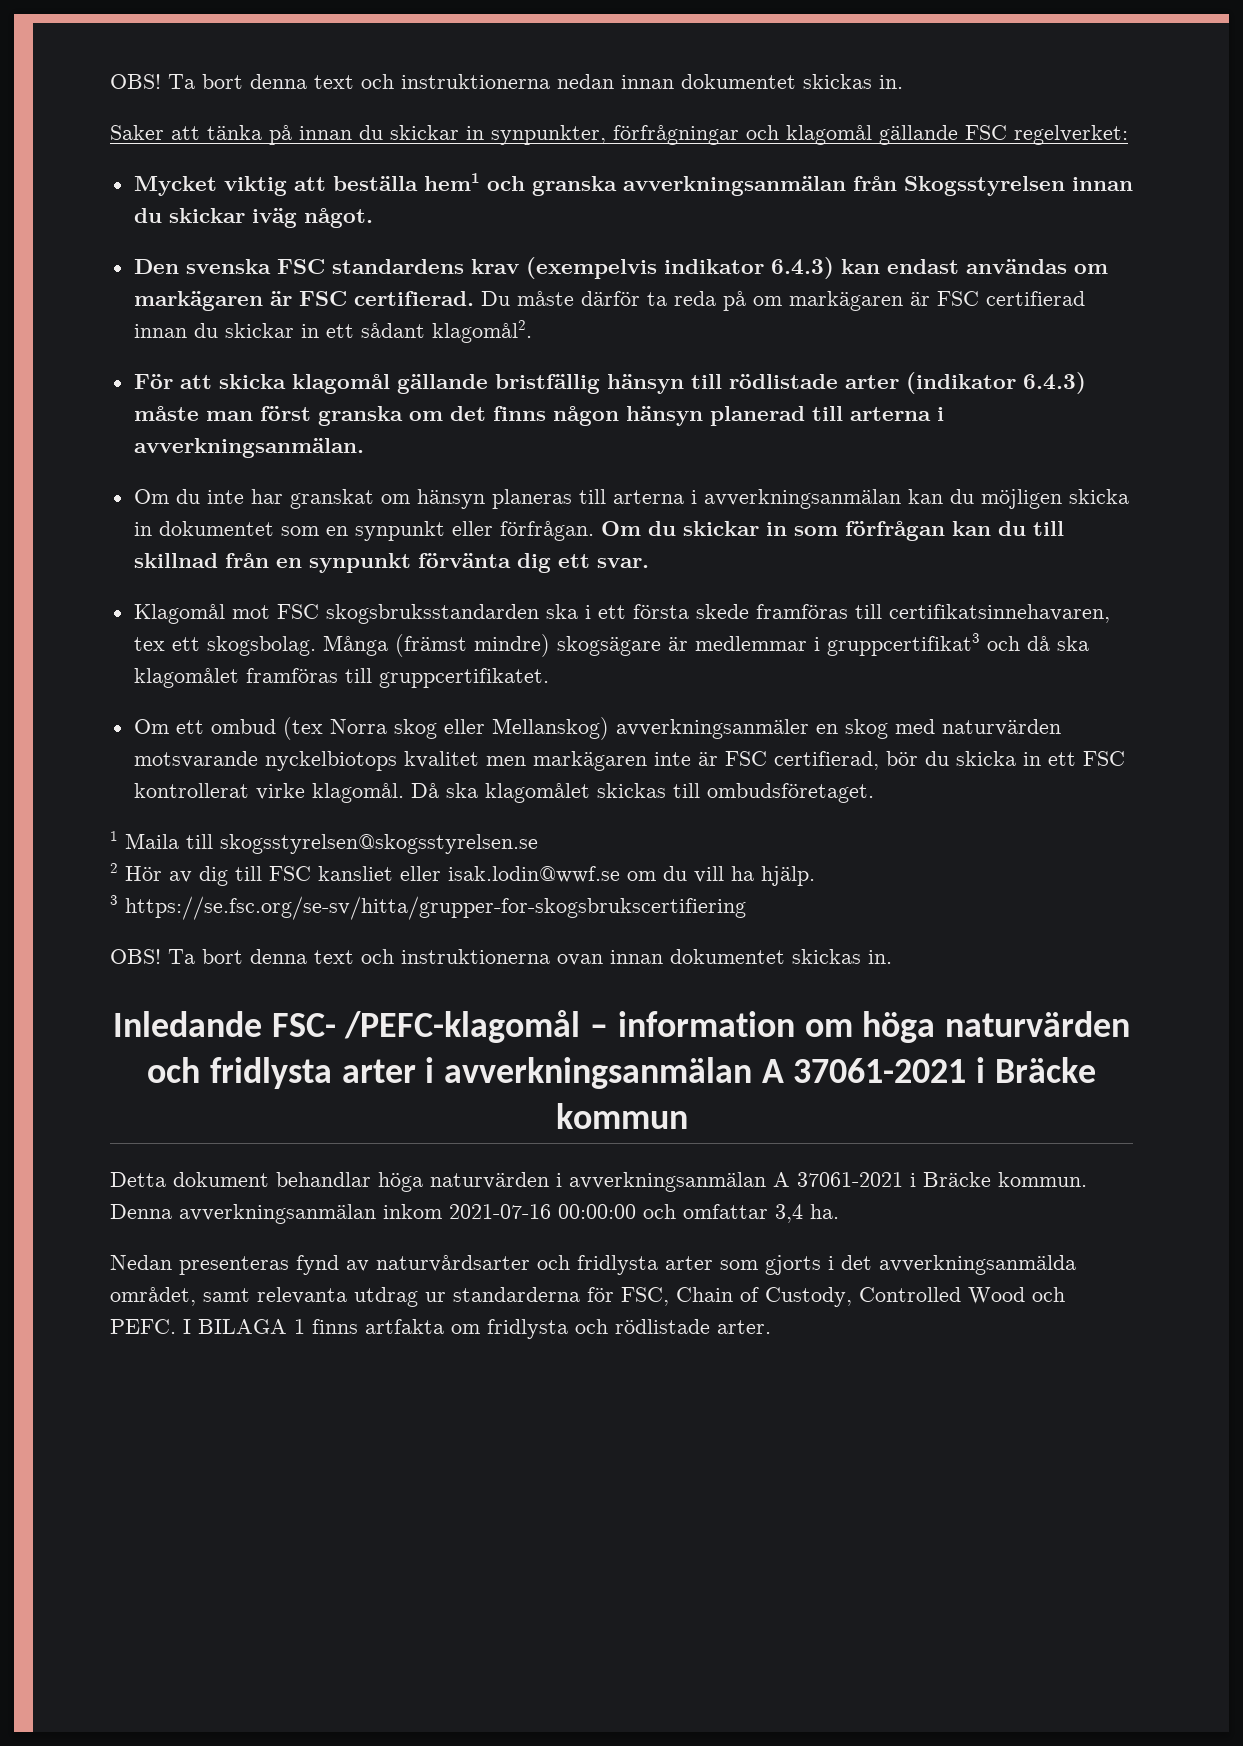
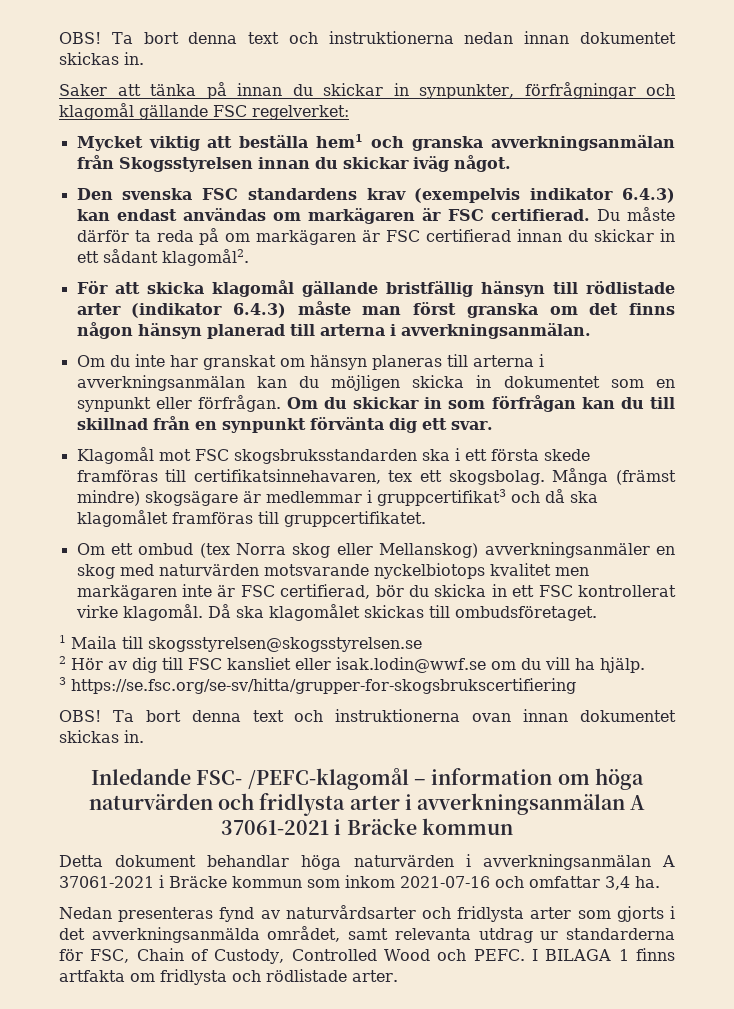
[998,1172,1087,1187] [110,1204,376,1224] kommun. Denna avverkningsanmälan -> [232,876,340,888] kommun som
[558,1204,636,1219] 00:00:00 -> (490, 882) none

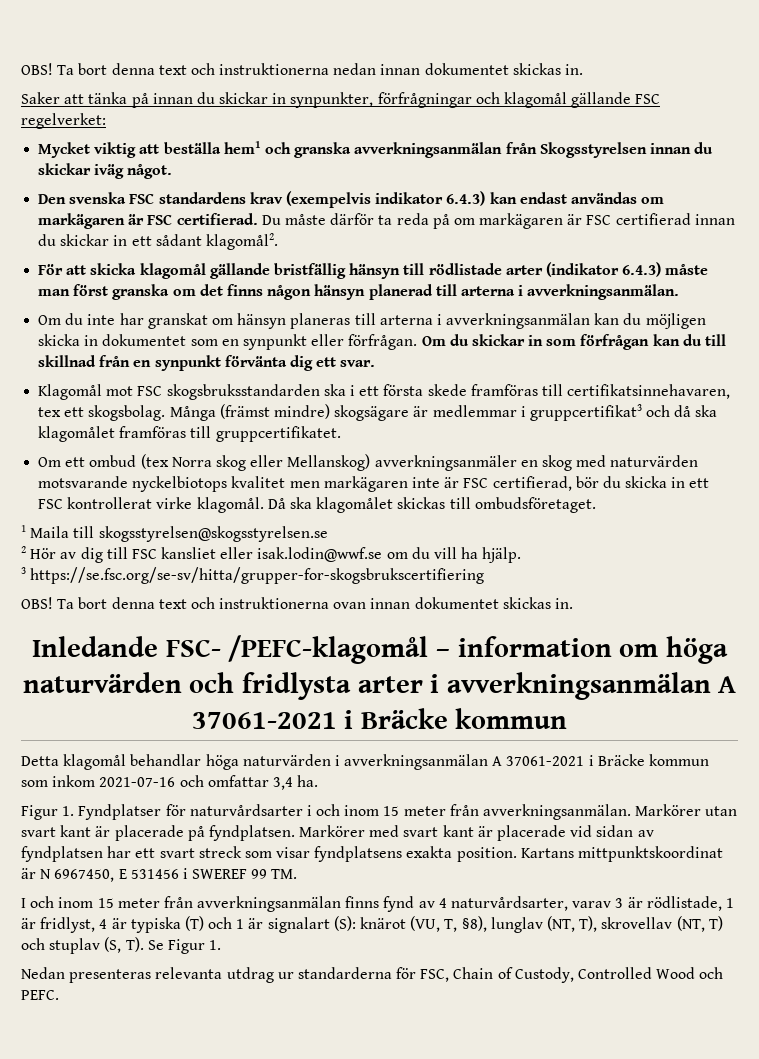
[115,855,197,867] dokument -> [63,754,127,770] klagomål
[59,905,675,922] [59,926,389,943] Nedan presenteras fynd av naturvårdsarter och fridlysta arter som gjorts i det avverkningsanmälda området, samt -> [21,804,738,820] [21,825,654,841] [21,846,724,862] [21,868,298,882] [21,896,734,912] [21,916,723,933] [21,937,222,954] [21,967,152,983] Figur 1. Fyndplatser för naturvårdsarter i och inom 15 meter från avverkningsanmälan. Markörer utan svart kant är placerade på fyndplatsen. Markörer med svart kant är placerade vid sidan av fyndplatsen har ett svart streck som visar fyndplatsens exakta position. Kartans mittpunktskoordinat är N 6967450, E 531456 i SWEREF 99 TM. // I och inom 15 meter från avverkningsanmälan finns fynd av 4 naturvårdsarter, varav 3 är rödlistade, 1 är fridlyst, 4 är typiska (T) och 1 är signalart (S): knärot (VU, T, §8), lunglav (NT, T), skrovellav (NT, T) och stuplav (S, T). Se Figur 1. // Nedan presenteras
[531,948,675,961] [59,969,398,985] I BILAGA 1 finns artfakta om fridlysta och rödlistade arter. -> (59, 995) none

